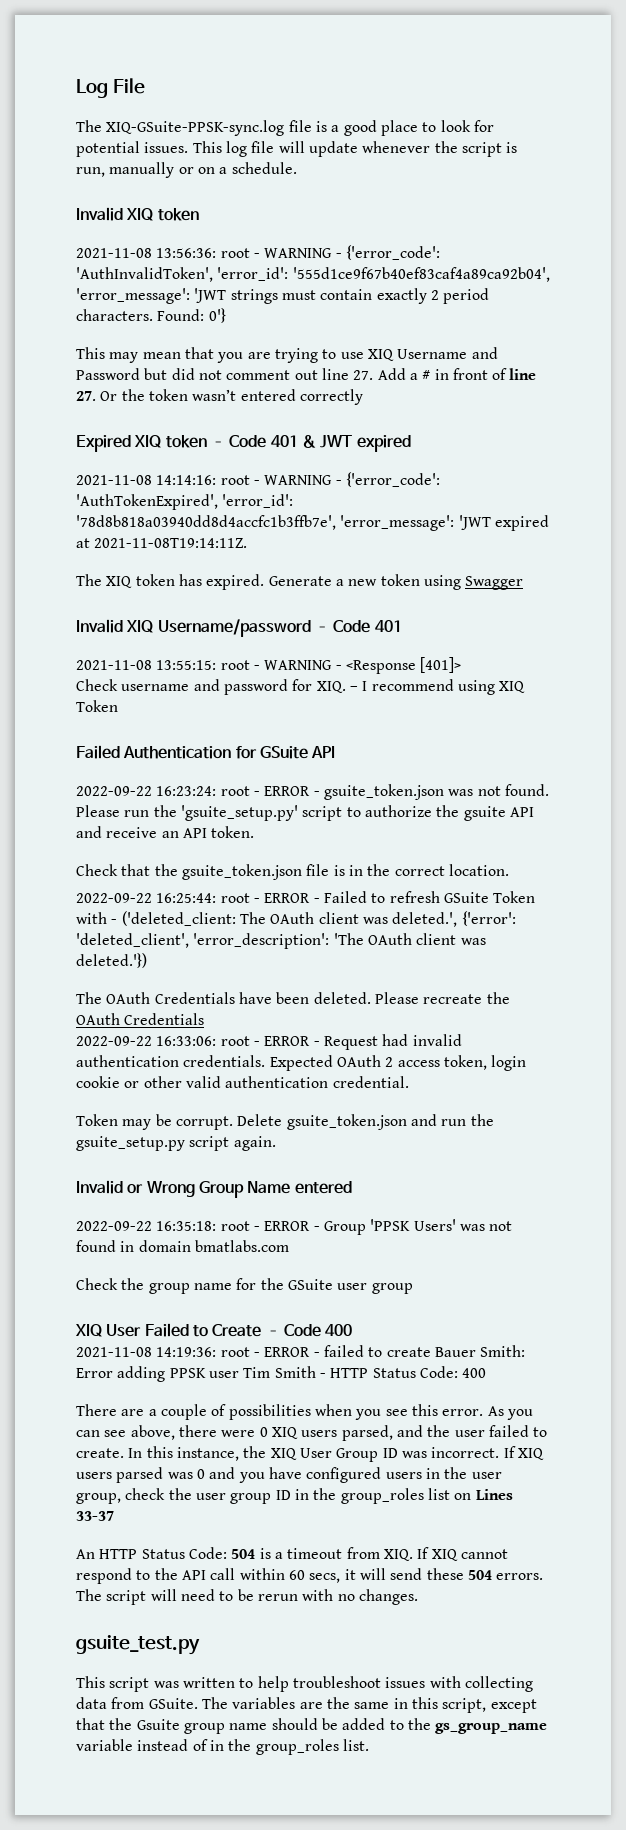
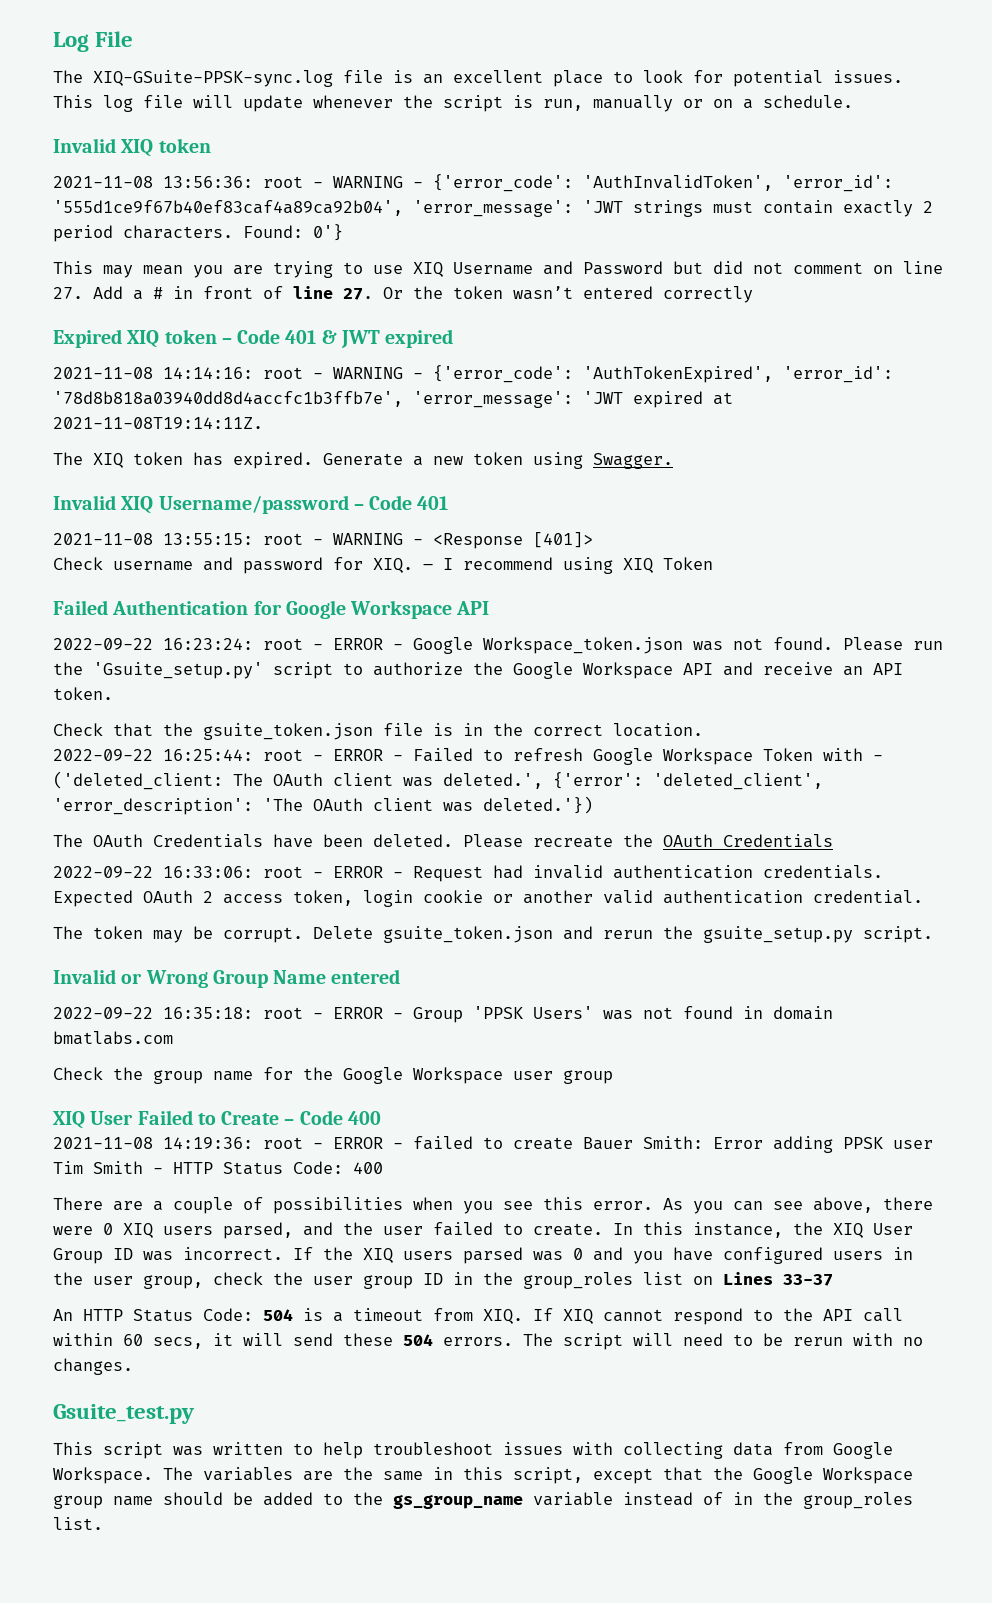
[331,120,377,136] a good -> [423,70,543,84] an excellent
[184,347,214,359] that -> (183, 270) none
[294,370,318,380] out -> [873,265,893,274] on
[465,576,524,590] Swagger -> [593,453,673,469] Swagger.
[259,746,308,759] GSuite -> [285,600,453,619] Google Workspace
[323,784,444,800] gsuite_token.json -> [413,637,683,654] Google Workspace_token.json
[180,805,298,821] 'gsuite_setup.py' -> [93,662,263,679] 'Gsuite_setup.py'
[463,806,506,821] gsuite -> [513,662,673,679] Google Workspace
[443,892,489,903] GSuite -> [593,748,753,765] Google Workspace
[143,1076,182,1088] other -> [523,890,593,904] another
[76,1114,118,1126] Token -> [53,926,143,939] The token
[441,1119,467,1126] run -> [603,930,653,939] rerun
[189,1136,276,1151] script again. -> [863,926,933,943] script.
[287,1279,333,1290] GSuite -> [343,1067,503,1084] Google Workspace
(516, 1452) none -> [323,1247,353,1260] the
[76,1635,200,1655] gsuite_test.py -> [53,1404,194,1424] Gsuite_test.py
[148,1698,198,1709] GSuite. -> [833,1442,893,1459] [53,1467,153,1484] Google Workspace.
[136,1719,180,1730] Gsuite -> [753,1467,913,1484] Google Workspace

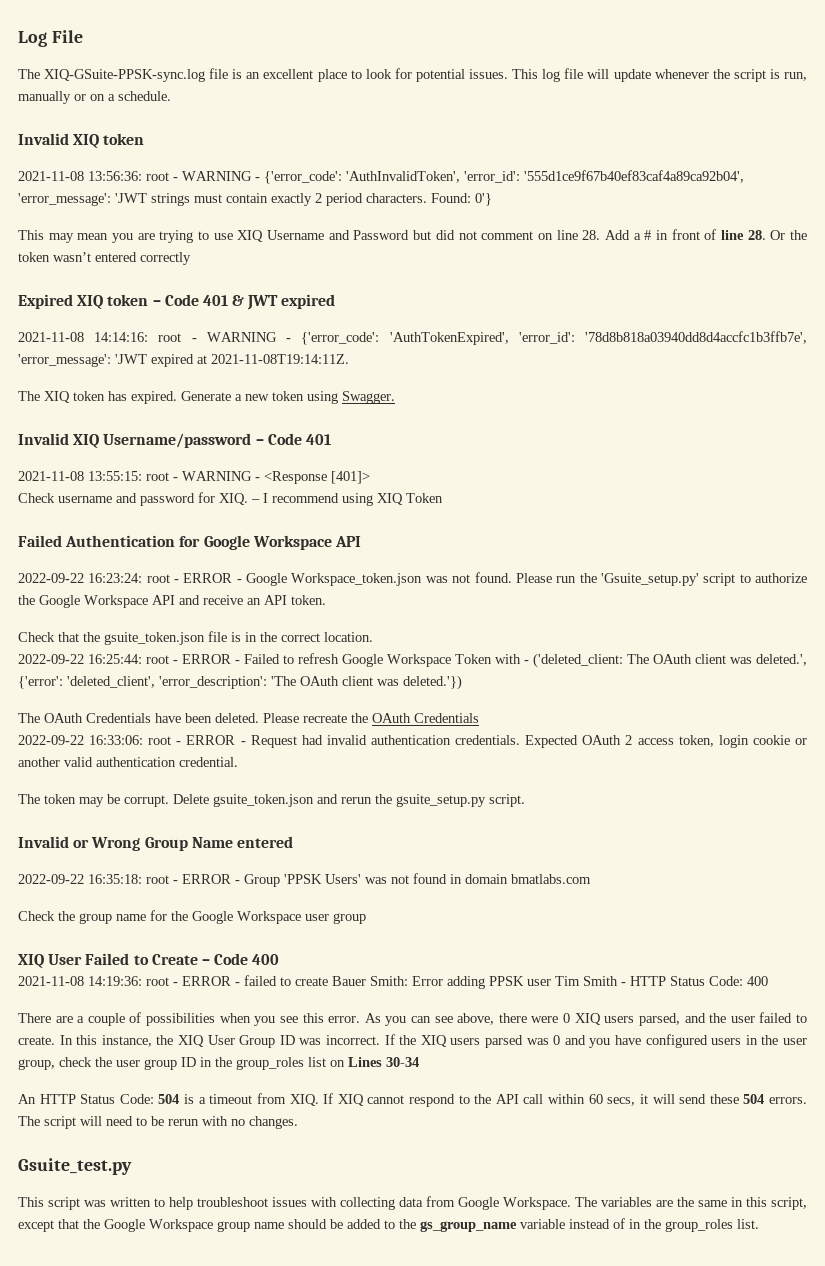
[53,287,83,299] 27. -> [582,230,601,240] 28.
[343,288,373,300] 27. -> [747,230,766,240] 28.
[783,1274,833,1286] 33-37 -> [386,1057,419,1067] 30-34

